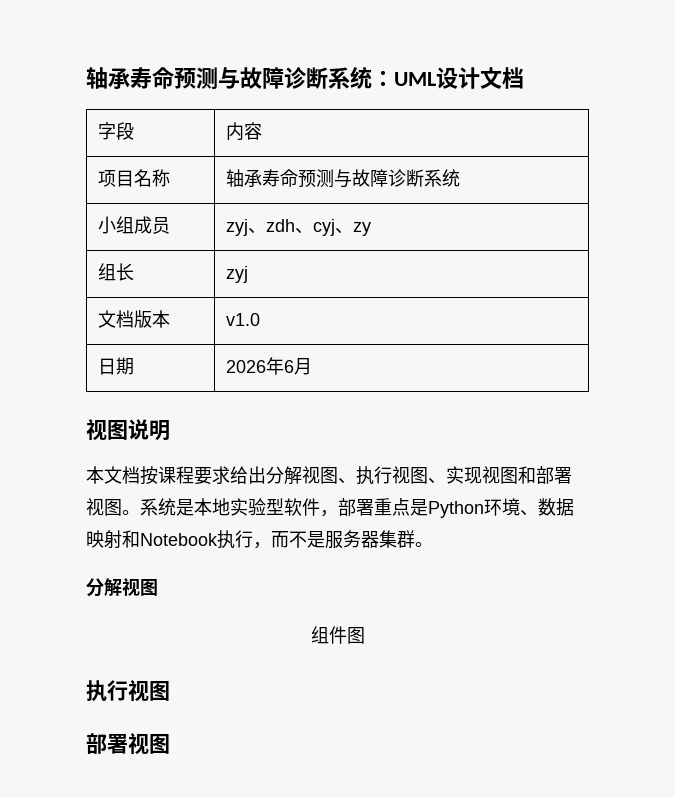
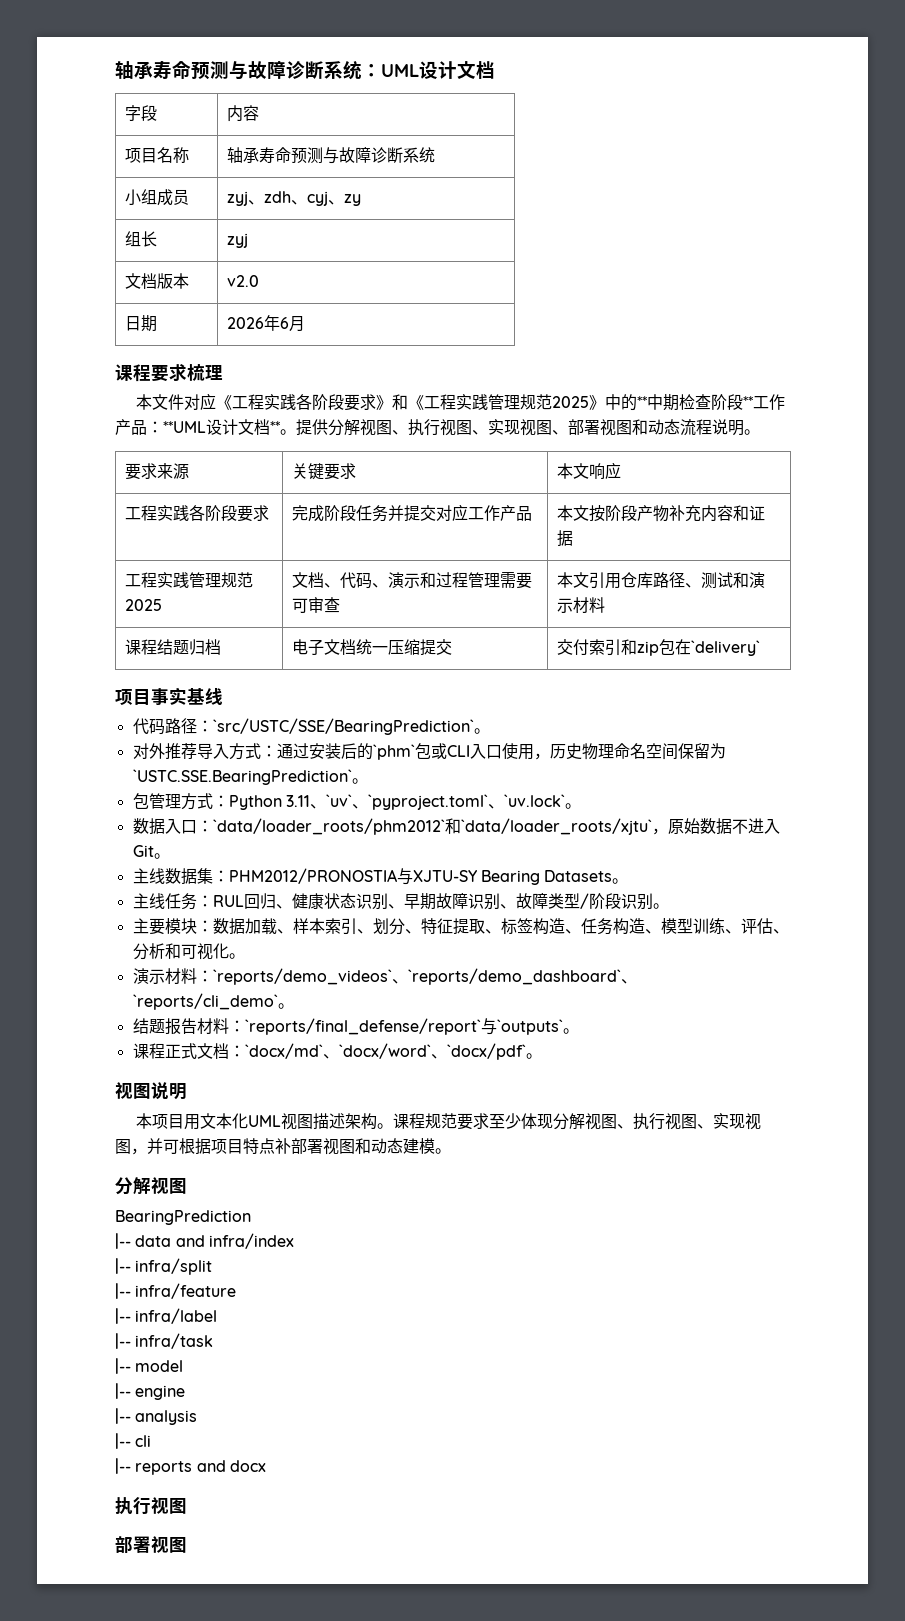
[225,313,260,326] v1.0 -> [227,275,260,287] v2.0
[86,419,170,441] [86,466,572,485] [86,498,574,518] [86,530,433,549] [86,578,158,597] [310,626,365,644] 视图说明 // 本文档按课程要求给出分解视图、执行视图、实现视图和部署视图。系统是本地实验型软件，部署重点是Python环境、数据映射和Notebook执行，而不是服务器集群。 // 分解视图 // 组件图 -> [115,363,223,382] [136,393,786,411] [115,419,760,436] [125,463,190,480] [292,463,357,480] [557,462,622,480] [125,505,270,522] [292,504,533,522] [557,505,766,522] [557,530,574,547] [125,572,254,588] [125,599,163,611] [292,572,533,589] [292,597,341,613] [557,572,766,589] [557,597,606,613] [125,639,222,655] [292,639,453,656] [557,639,761,656] [115,687,223,705] [132,718,490,735] [132,743,726,760] [132,769,368,785] [132,793,581,810] [132,818,780,835] [132,845,170,859] [132,868,629,885] [132,893,669,910] [132,918,789,935] [132,943,245,960] [132,968,637,985] [132,993,294,1010] [132,1018,579,1035] [132,1043,542,1060] [115,1082,187,1100] [136,1113,762,1130] [115,1138,451,1155] [115,1177,187,1195] [115,1210,251,1225] [115,1233,294,1249] [115,1258,213,1275] [115,1283,237,1299] [115,1308,218,1324] [115,1333,214,1349] [115,1358,184,1374] [115,1383,186,1400] [115,1408,198,1425] [115,1433,152,1449] [115,1458,266,1475] 课程要求梳理 // 本文件对应《工程实践各阶段要求》和《工程实践管理规范2025》中的**中期检查阶段**工作产品：**UML设计文档**。提供分解视图、执行视图、实现视图、部署视图和动态流程说明。 // 要求来源 | 关键要求 | 本文响应 // 工程实践各阶段要求 | 完成阶段任务并提交对应工作产品 | 本文按阶段产物补充内容和证据 // 工程实践管理规范2025 | 文档、代码、演示和过程管理需要可审查 | 本文引用仓库路径、测试和演示材料 // 课程结题归档 | 电子文档统一压缩提交 | 交付索引和zip包在`delivery` // 项目事实基线 // 代码路径：`src/USTC/SSE/BearingPrediction`。 // 对外推荐导入方式：通过安装后的`phm`包或CLI入口使用，历史物理命名空间保留为`USTC.SSE.BearingPrediction`。 // 包管理方式：Python 3.11、`uv`、`pyproject.toml`、`uv.lock`。 // 数据入口：`data/loader_roots/phm2012`和`data/loader_roots/xjtu`，原始数据不进入Git。 // 主线数据集：PHM2012/PRONOSTIA与XJTU-SY Bearing Datasets。 // 主线任务：RUL回归、健康状态识别、早期故障识别、故障类型/阶段识别。 // 主要模块：数据加载、样本索引、划分、特征提取、标签构造、任务构造、模型训练、评估、分析和可视化。 // 演示材料：`reports/demo_videos`、`reports/demo_dashboard`、`reports/cli_demo`。 // 结题报告材料：`reports/final_defense/report`与`outputs`。 // 课程正式文档：`docx/md`、`docx/word`、`docx/pdf`。 // 视图说明 // 本项目用文本化UML视图描述架构。课程规范要求至少体现分解视图、执行视图、实现视图，并可根据项目特点补部署视图和动态建模。 // 分解视图 // BearingPrediction // |-- data and infra/index // |-- infra/split // |-- infra/feature // |-- infra/label // |-- infra/task // |-- model // |-- engine // |-- analysis // |-- cli // |-- reports and docx

